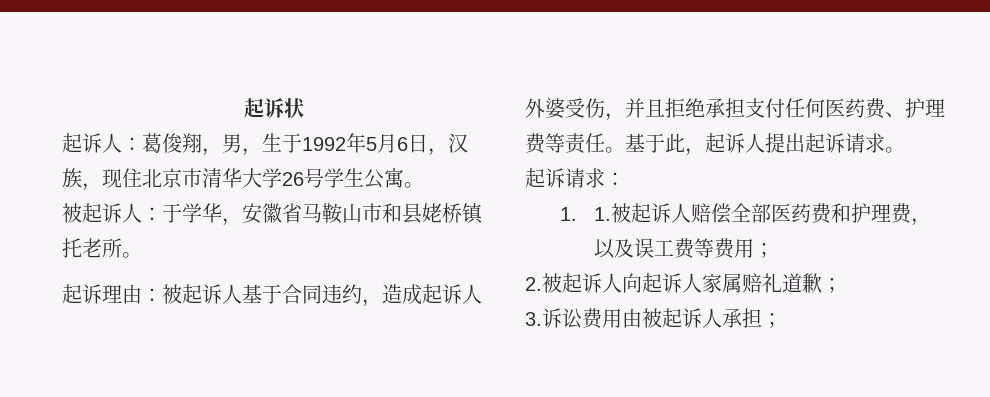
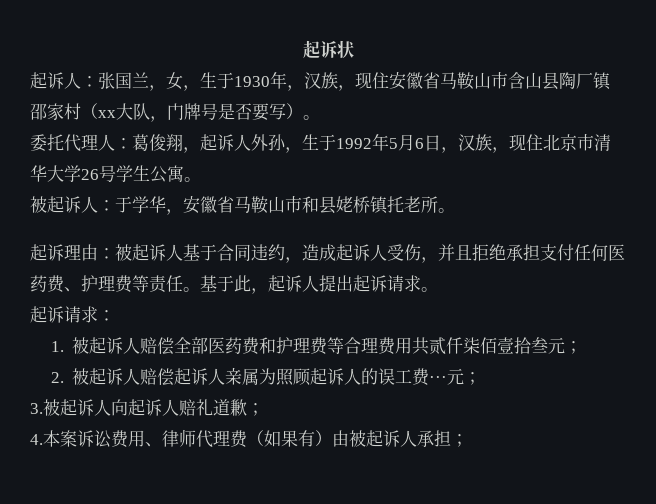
[142,133,242,156] 葛俊翔，男 -> [98,71,611,91] [30,103,320,122] [30,134,286,153] 张国兰，女，生于1930年，汉族，现住安徽省马鞍山市含山县陶厂镇邵家村（xx大队，门牌号是否要写）。 // 委托代理人：葛俊翔，起诉人外孙
[525,98,565,119] 外婆 -> (387, 252) none
[594,207,612,221] 1. -> (64, 346) none
[911,218,932,226] [594,238,775,259] [525,277,542,291] ，以及误工费等费用； // 2. -> [327,337,583,355] [50,367,482,386] [30,403,43,414] 等合理费用共贰仟柒佰壹拾叁元； // 2.被起诉人赔偿起诉人亲属为照顾起诉人的误工费···元； // 3.
[702,273,742,293] 家属 -> (179, 407) none
[525,308,622,329] 3.诉讼费用 -> [30,429,332,448] 4.本案诉讼费用、律师代理费（如果有）

